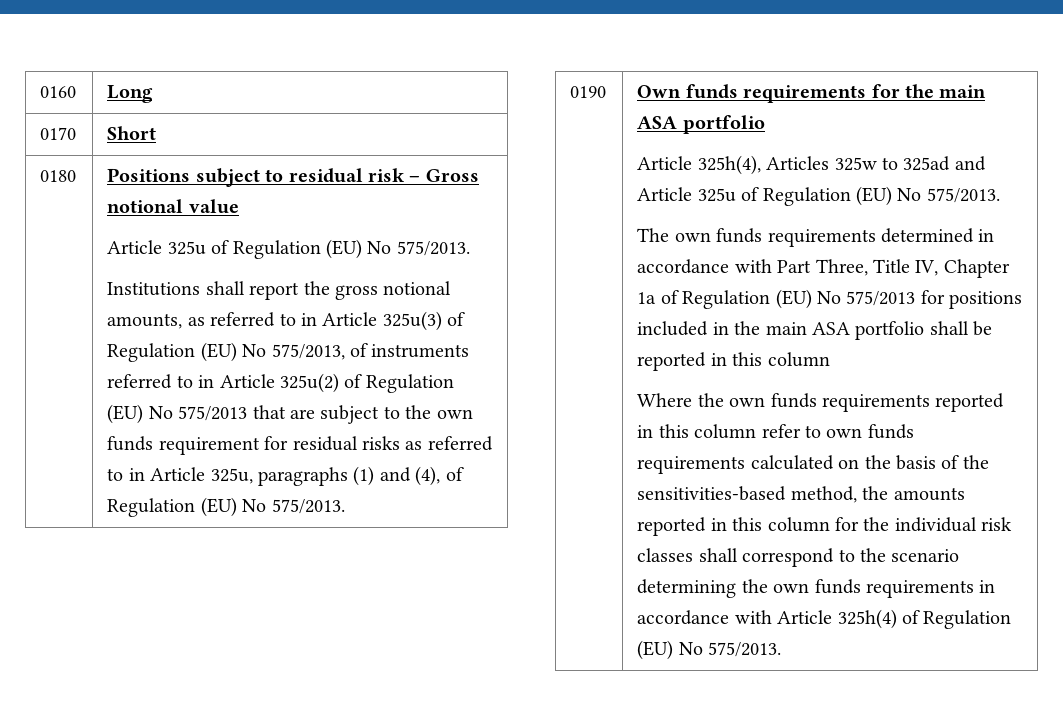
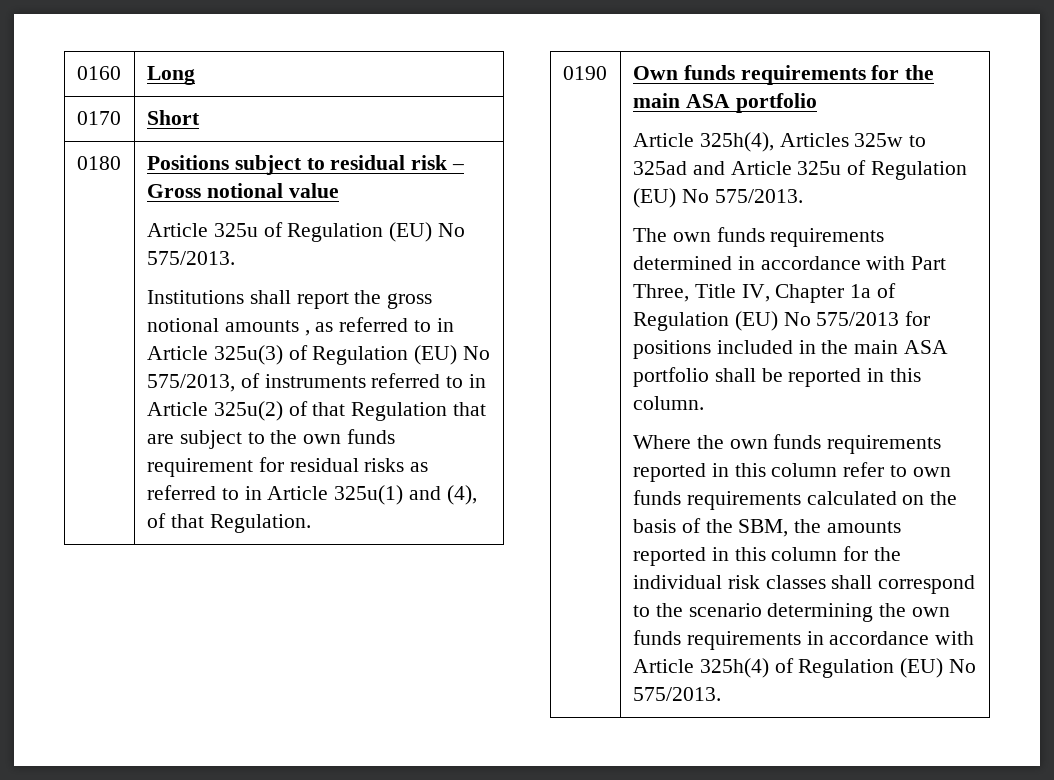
[107,313,183,329] amounts, -> [224,320,310,336] amounts ,
[365,374,454,393] [107,404,248,424] Regulation (EU) No 575/2013 -> [312,402,448,421] that Regulation
[210,466,464,486] [107,497,345,517] 325u, paragraphs (1) and (4), of Regulation (EU) No 575/2013. -> [334,485,477,505] [146,513,311,533] 325u(1) and (4), of that Regulation.
[767,352,830,367] column -> [632,396,704,410] column.
[637,486,857,503] sensitivities-based method, -> [738,519,789,537] SBM,

